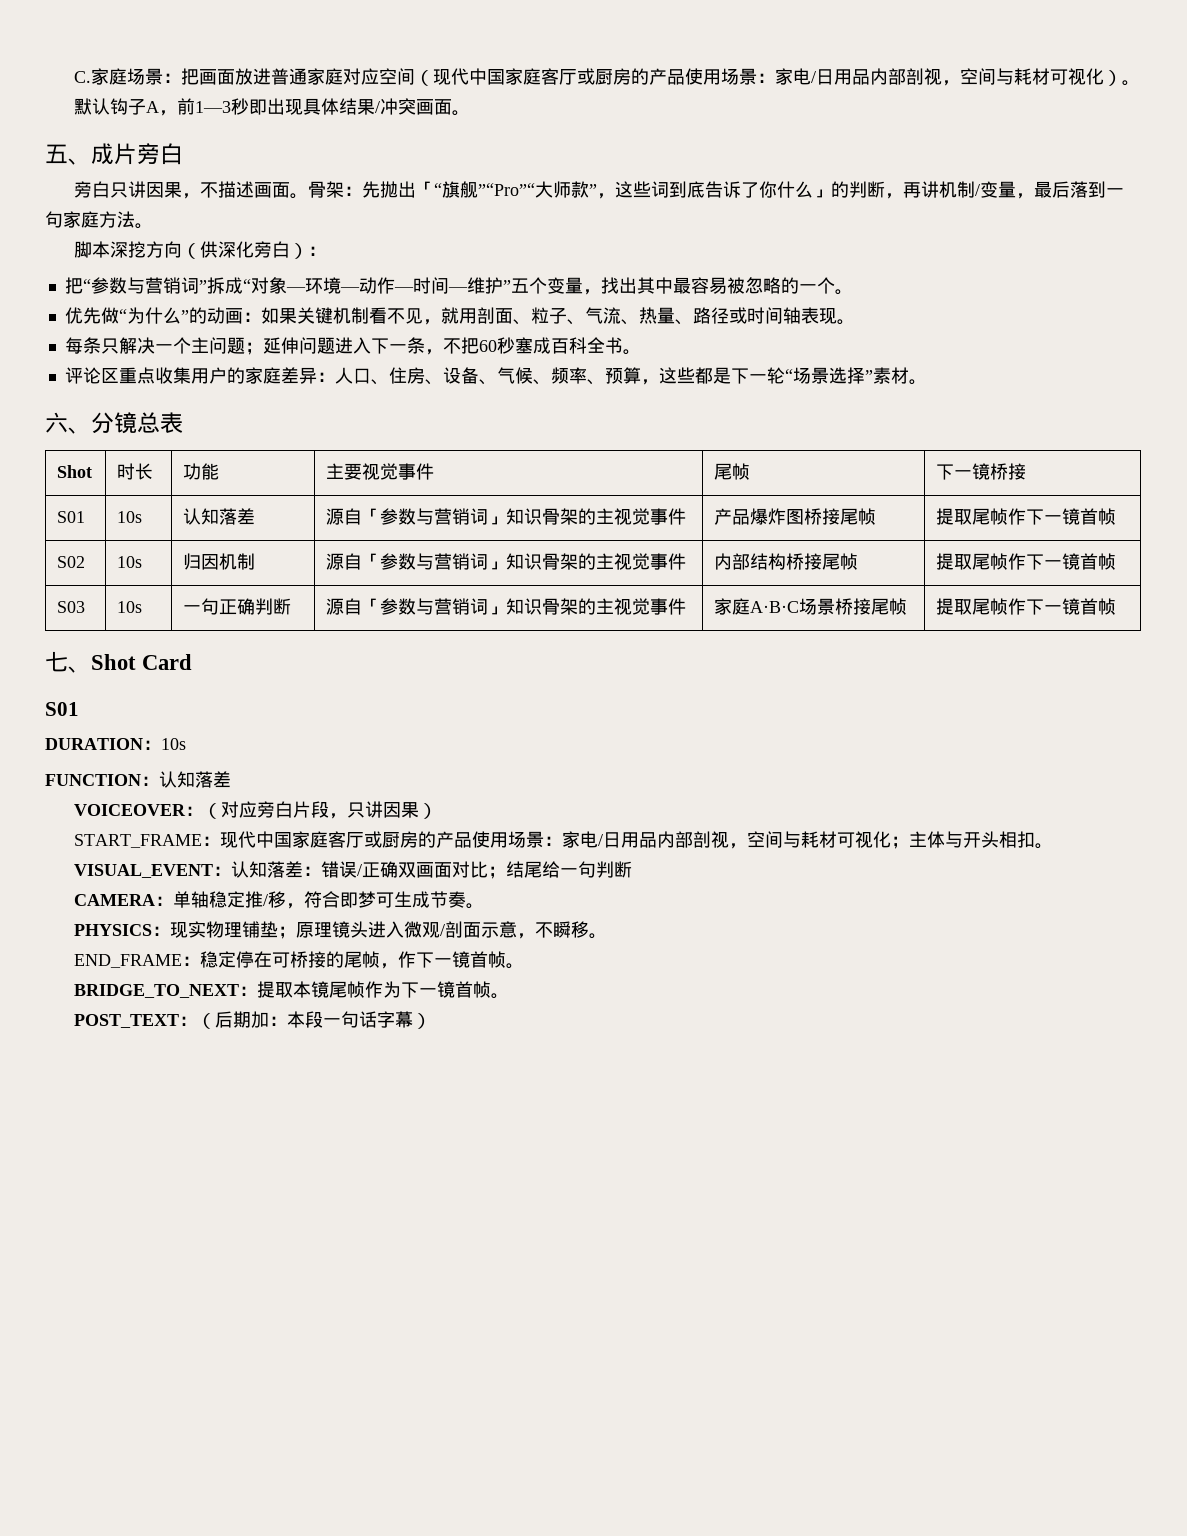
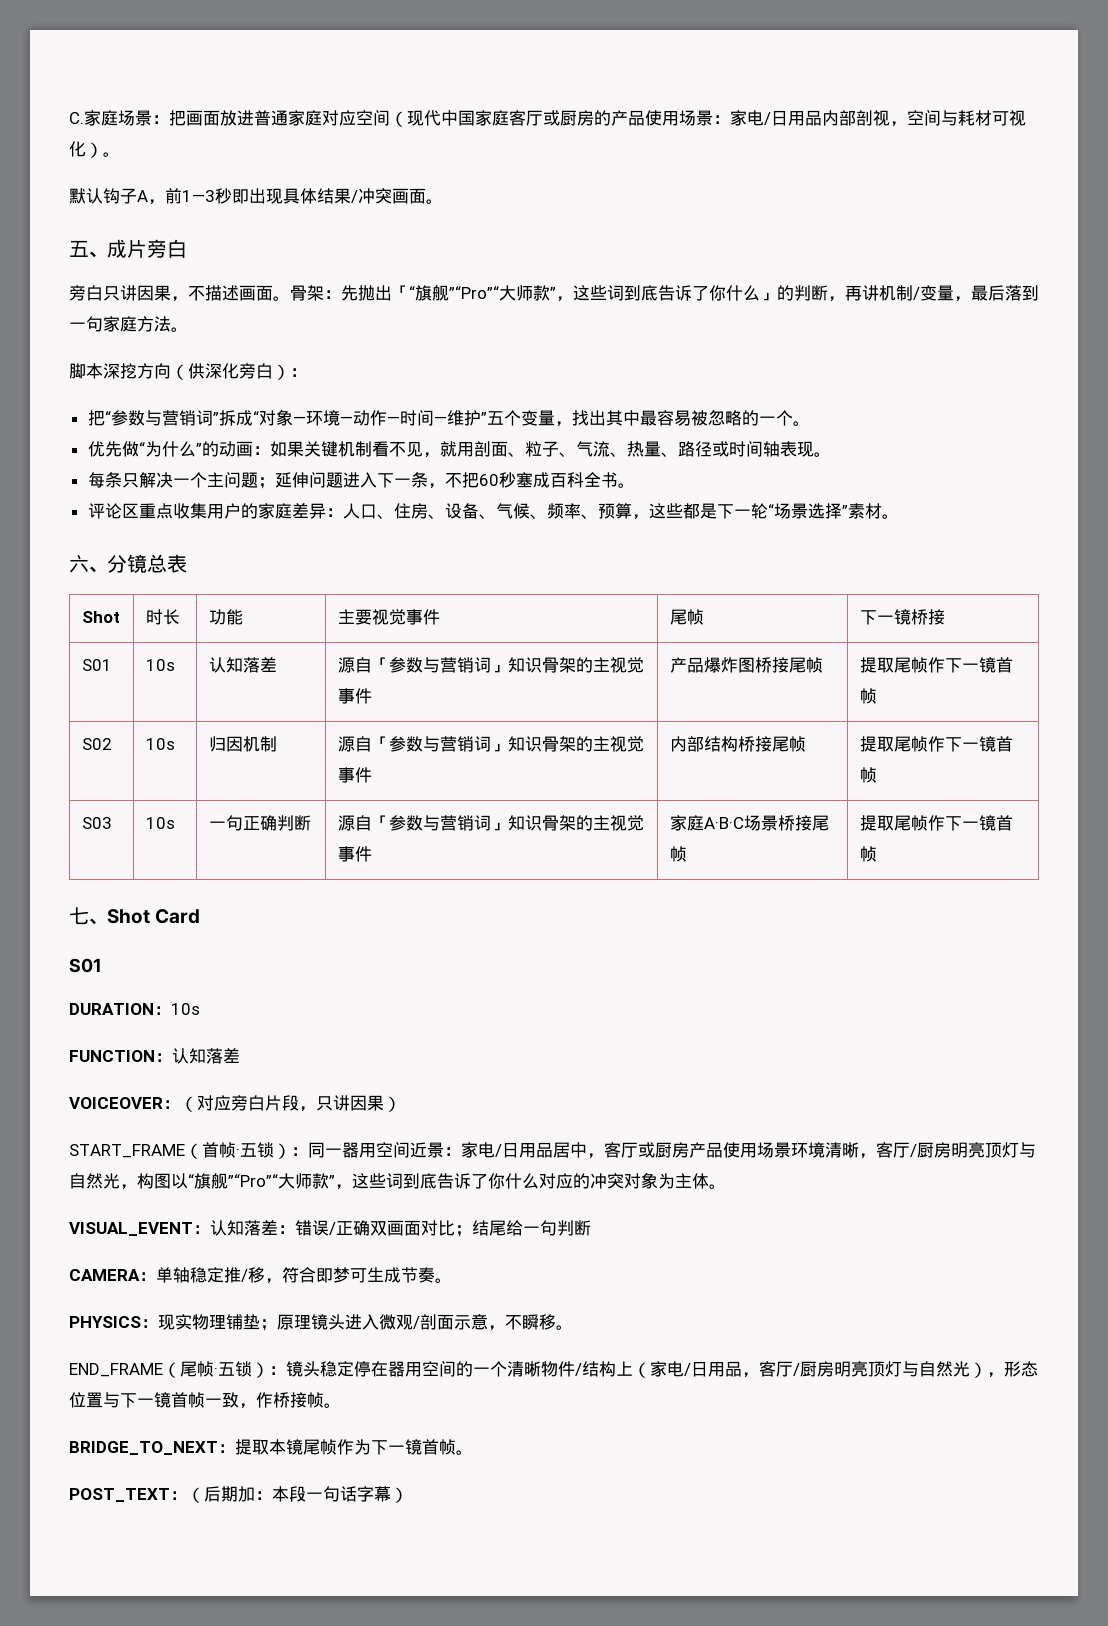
[202,831,1036,849] ：现代中国家庭客厅或厨房的产品使用场景：家电/日用品内部剖视，空间与耗材可视化；主体与开头相扣 -> [185,1142,1036,1159] [69,1172,709,1190] （首帧·五锁）：同一器用空间近景：家电/日用品居中，客厅或厨房产品使用场景环境清晰，客厅/厨房明亮顶灯与自然光，构图以“旗舰”“Pro”“大师款”，这些词到底告诉了你什么对应的冲突对象为主体
[182,951,489,969] ：稳定停在可桥接的尾帧，作下一镜首 -> [163,1361,1038,1378] [69,1392,307,1409] （尾帧·五锁）：镜头稳定停在器用空间的一个清晰物件/结构上（家电/日用品，客厅/厨房明亮顶灯与自然光），形态位置与下一镜首帧一致，作桥接

